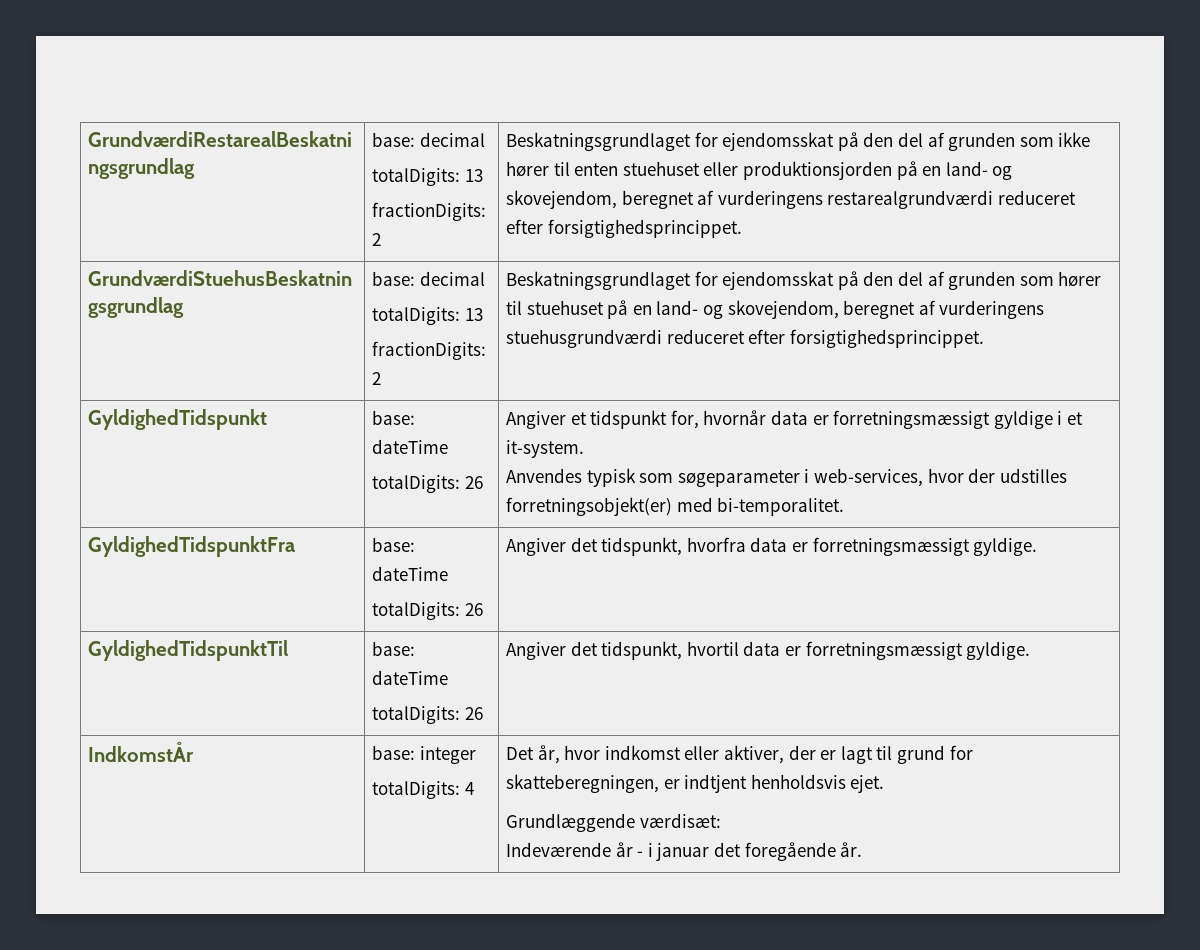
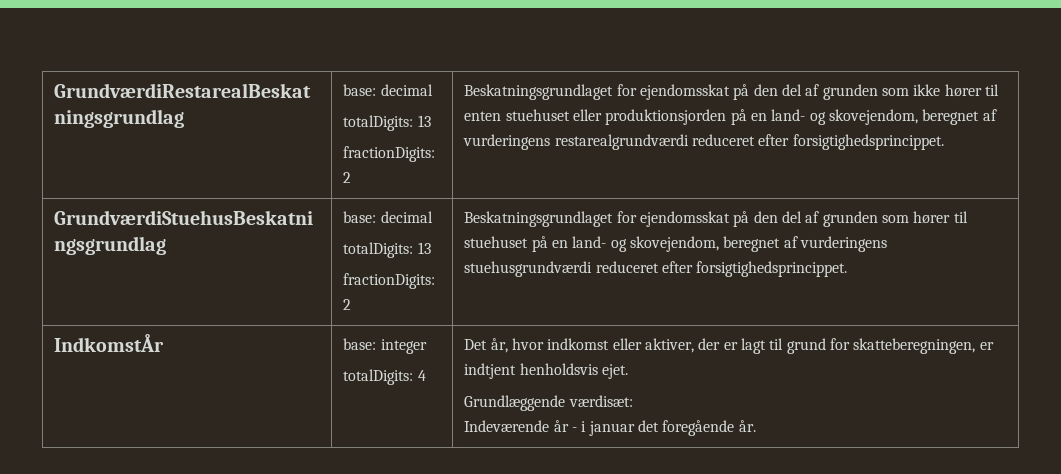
[88,409,268,430] [372,410,416,425] [372,439,449,454] [372,475,483,493] [506,410,1084,429] [506,440,585,458] [506,468,1067,487] [506,497,845,516] [88,536,296,557] [372,537,416,552] [372,566,449,581] [372,602,483,620] [506,537,1038,556] [88,640,289,661] [372,641,416,656] [372,670,449,685] [372,706,483,724] [506,641,1031,660] // GyldighedTidspunkt | base: dateTime // totalDigits: 26 | Angiver et tidspunkt for, hvornår data er forretningsmæssigt gyldige i et it-system. // Anvendes typisk som søgeparameter i web-services, hvor der udstilles forretningsobjekt(er) med bi-temporalitet. // GyldighedTidspunktFra | base: dateTime // totalDigits: 26 | Angiver det tidspunkt, hvorfra data er forretningsmæssigt gyldige. // GyldighedTidspunktTil | base: dateTime // totalDigits: 26 | Angiver det tidspunkt, hvortil data er forretningsmæssigt gyldige. -> (848, 269) none

